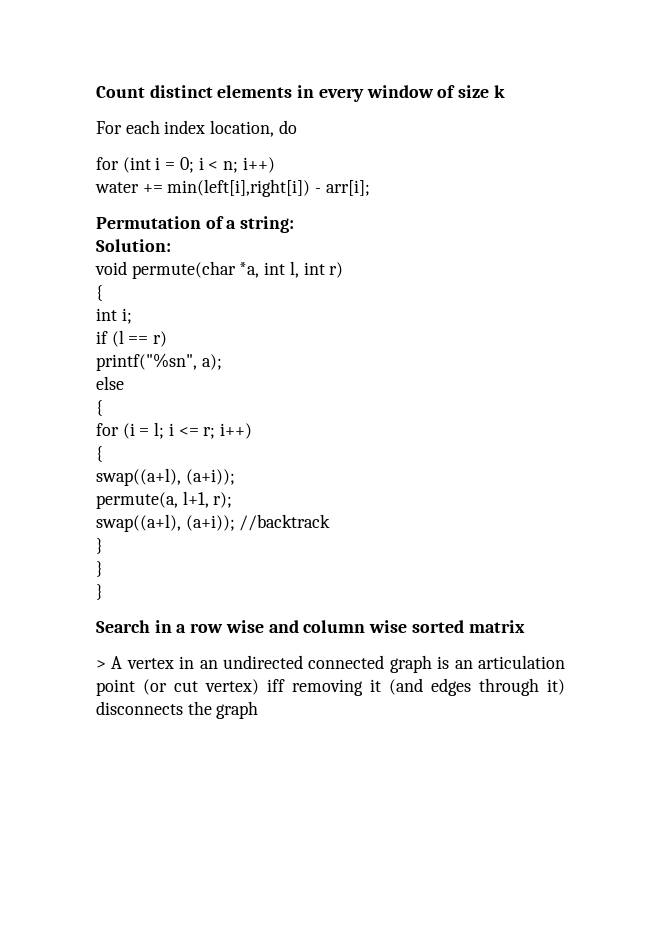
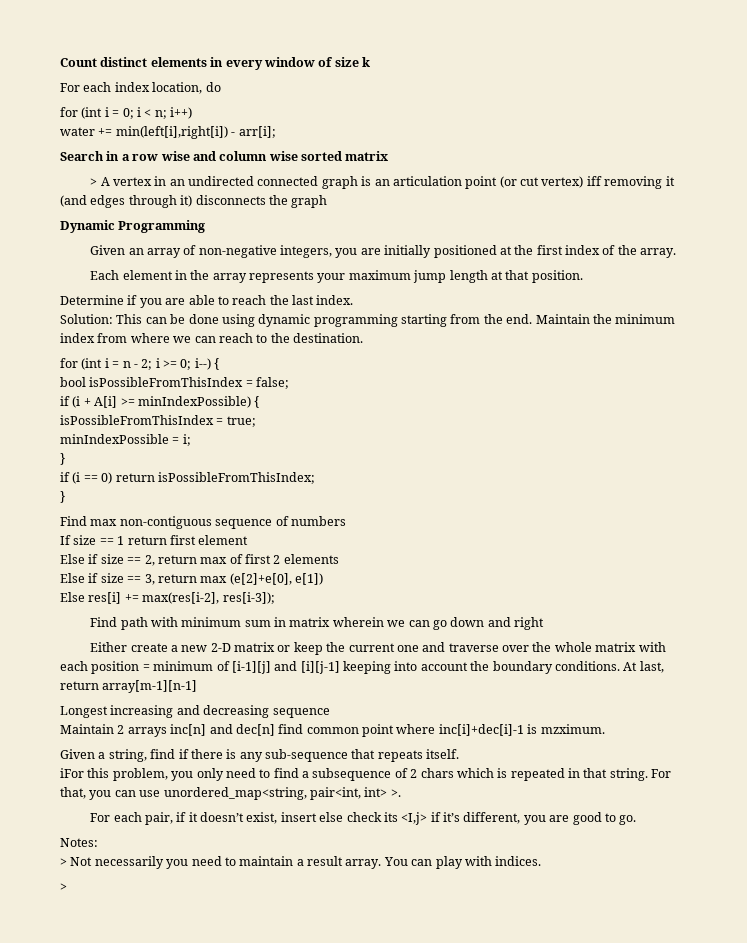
[96,216,295,233] [96,239,171,252] [95,261,344,279] [96,285,103,301] [96,308,132,324] [96,330,168,347] [96,353,222,371] [96,376,124,390] [96,400,103,416] [96,422,253,439] [96,446,103,462] [96,468,235,486] [96,491,233,509] [96,514,331,532] [96,538,103,554] [96,561,103,577] [96,584,103,600] // Permutation of a string: // Solution: // void permute(char *a, int l, int r) // { // int i; // if (l == r) // printf("%sn", a); // else // { // for (i = l; i <= r; i++) // { // swap((a+l), (a+i)); // permute(a, l+1, r); // swap((a+l), (a+i)); //backtrack // } // } // } -> (276, 132) none
(259, 710) none -> [60,220,206,233] [90,245,677,258] [90,270,583,283] [60,295,354,308] [60,314,676,327] [60,333,363,343] [60,358,220,370] [60,377,290,389] [60,396,260,408] [60,415,256,427] [60,434,191,446] [60,453,65,465] [60,472,315,484] [60,491,65,503] [60,516,346,529] [60,535,249,545] [60,554,339,566] [60,573,323,585] [60,592,275,604] [90,617,545,630] [90,642,666,655] [60,661,664,674] [60,680,198,693] [60,705,330,718] [60,724,605,737] [60,749,460,762] [60,768,672,781] [60,787,401,800] [90,812,637,825] [60,838,98,847] [60,856,542,869] [60,883,67,891] // Dynamic Programming // Given an array of non-negative integers, you are initially positioned at the first index of the array. // Each element in the array represents your maximum jump length at that position. // Determine if you are able to reach the last index. // Solution: This can be done using dynamic programming starting from the end. Maintain the minimum index from where we can reach to the destination. // for (int i = n - 2; i >= 0; i--) { // bool isPossibleFromThisIndex = false; // if (i + A[i] >= minIndexPossible) { // isPossibleFromThisIndex = true; // minIndexPossible = i; // } // if (i == 0) return isPossibleFromThisIndex; // } // Find max non-contiguous sequence of numbers // If size == 1 return first element // Else if size == 2, return max of first 2 elements // Else if size == 3, return max (e[2]+e[0], e[1]) // Else res[i] += max(res[i-2], res[i-3]); // Find path with minimum sum in matrix wherein we can go down and right // Either create a new 2-D matrix or keep the current one and traverse over the whole matrix with each position = minimum of [i-1][j] and [i][j-1] keeping into account the boundary conditions. At last, return array[m-1][n-1] // Longest increasing and decreasing sequence // Maintain 2 arrays inc[n] and dec[n] find common point where inc[i]+dec[i]-1 is mzximum. // Given a string, find if there is any sub-sequence that repeats itself. // iFor this problem, you only need to find a subsequence of 2 chars which is repeated in that string. For that, you can use unordered_map<string, pair<int, int> >. // For each pair, if it doesn’t exist, insert else check its <I,j> if it’s different, you are good to go. // Notes: // > Not necessarily you need to maintain a result array. You can play with indices. // >

